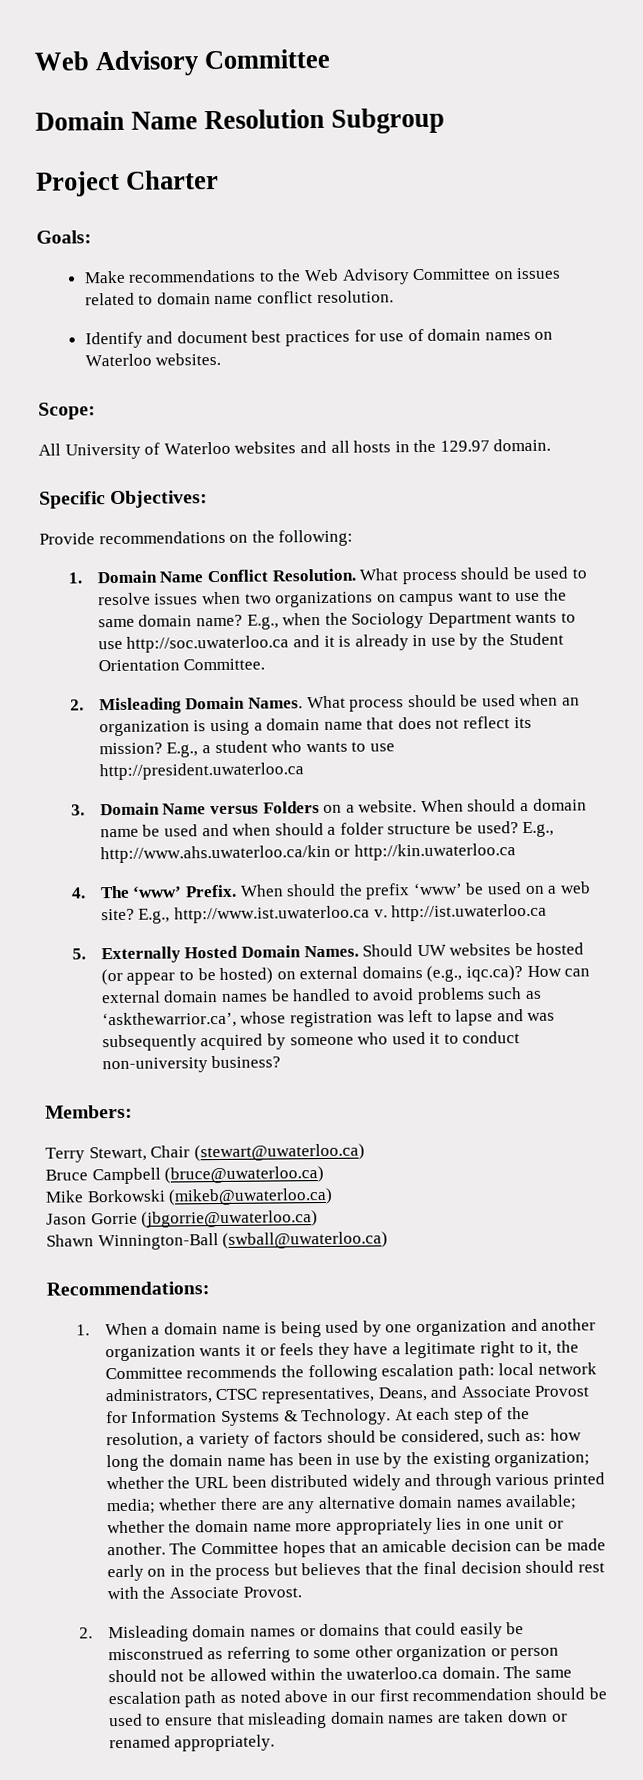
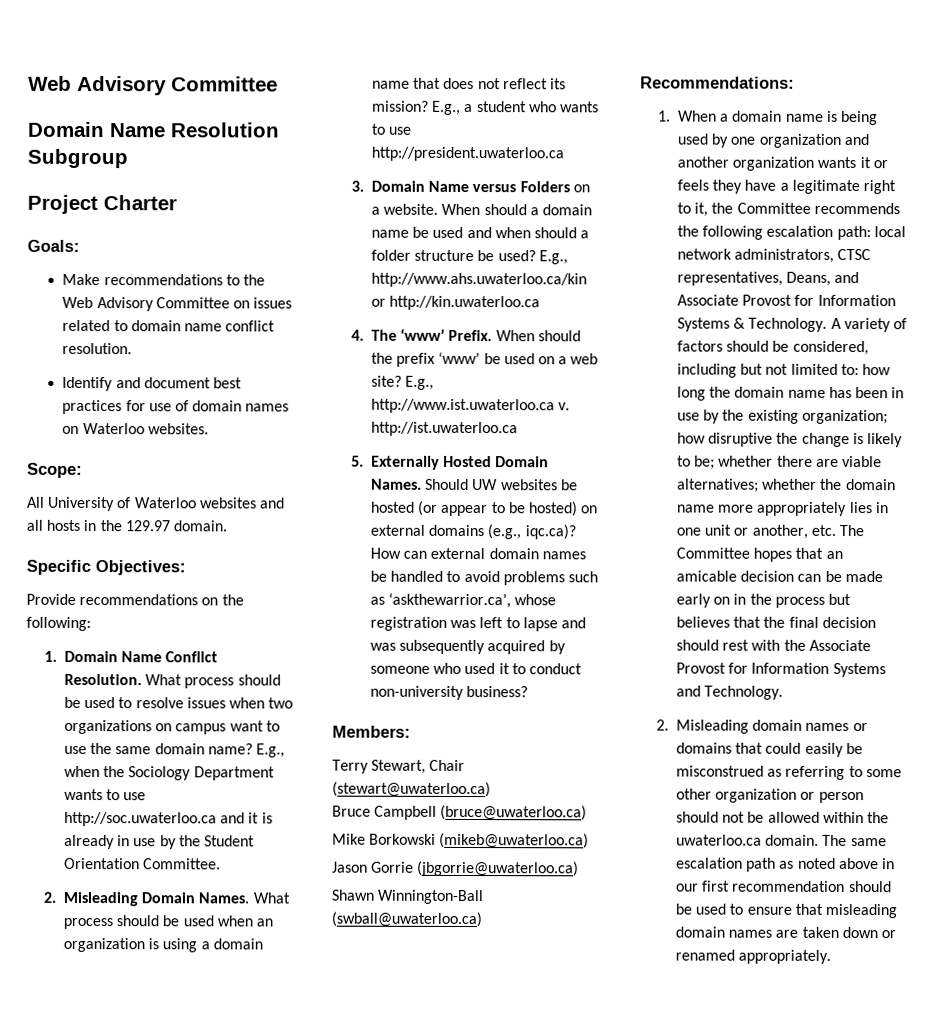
[394,1406,531,1424] [105,1432,196,1449] At each step of the resolution, a -> [830,317,842,329] A
[487,1429,547,1442] such as: -> [677,363,859,378] including but not limited to:
[105,1472,606,1491] [105,1494,578,1515] whether the URL been distributed widely and through various printed media; whether there are any alternative domain names available; -> [677,432,903,448] [677,455,882,470] [677,478,760,493] how disruptive the change is likely to be; whether there are viable alternatives;
[106,1542,166,1556] another. -> [751,524,836,539] another, etc.
[242,1586,302,1598] Provost. -> [676,662,886,678] [676,685,784,700] Provost for Information Systems and Technology.

